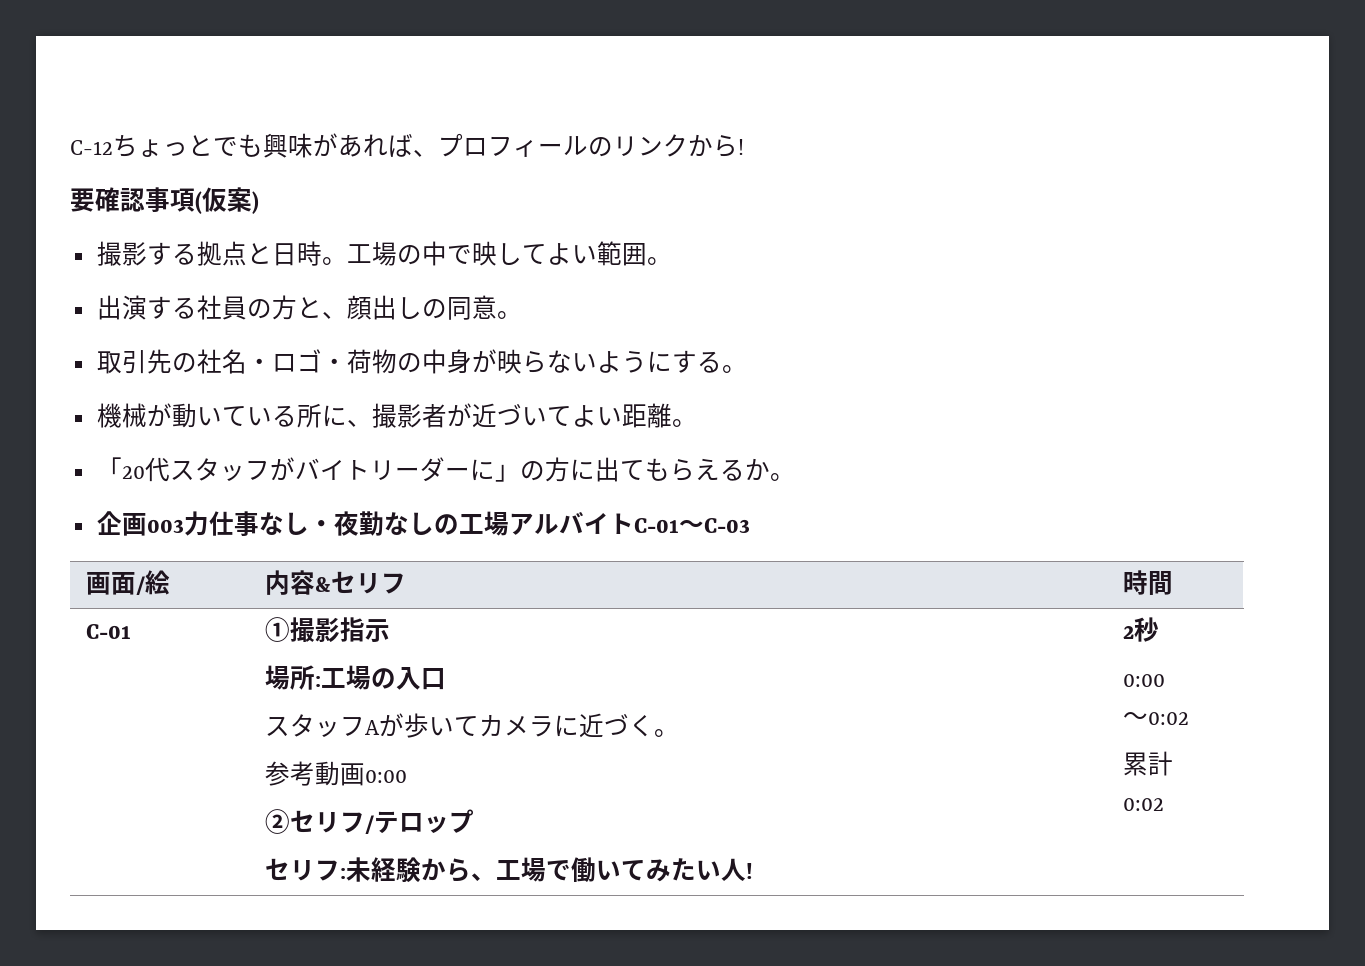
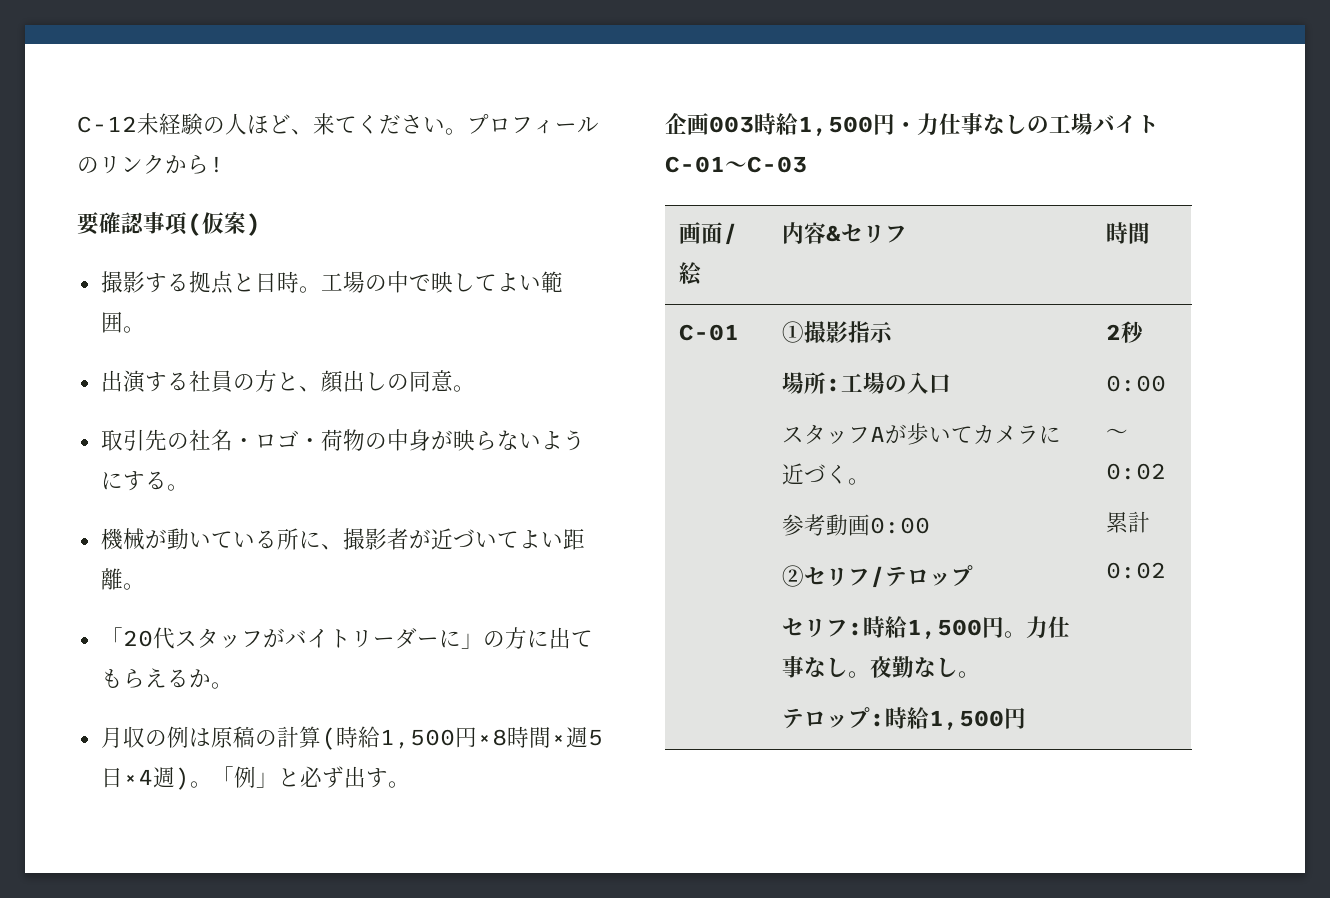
[113,133,438,158] ちょっとでも興味があれば、 -> [137,113,467,135] 未経験の人ほど、来てください。
[96,511,559,536] 企画003力仕事なし・夜勤なしの工場アル -> [100,726,603,750] [100,766,410,790] [665,113,1093,136] 月収の例は原稿の計算(時給1,500円×8時間×週5日×4週)。「例」と必ず出す。 // 企画003時給1,500円・力仕事なしの工場
[346,857,754,883] 未経験から、工場で働いてみたい人! -> [863,616,1071,639] [782,656,981,678] [782,707,1027,730] 時給1,500円。力仕事なし。夜勤なし。 // テロップ:時給1,500円

